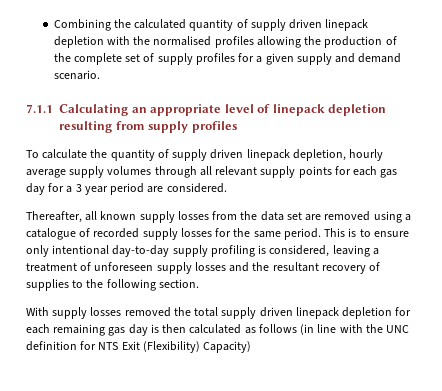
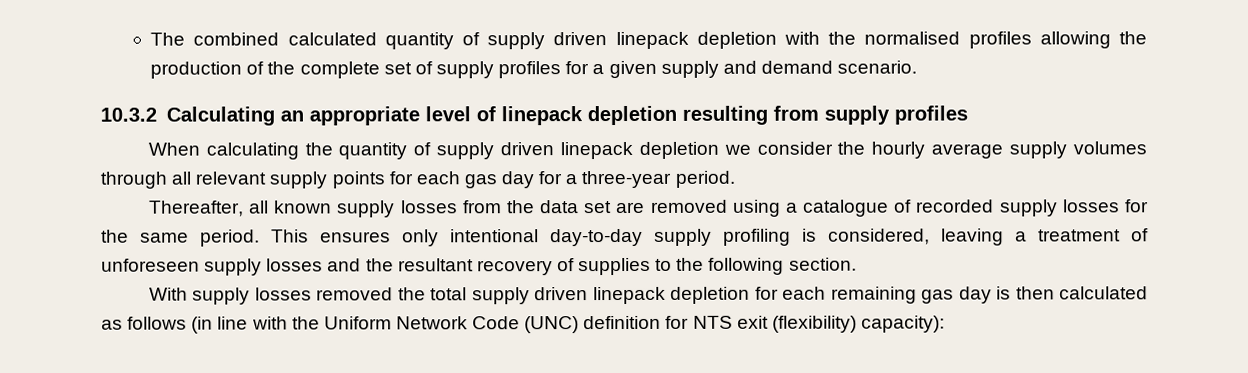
[53,19,131,31] Combining the -> [150,32,280,46] The combined
[26,104,53,113] 7.1.1 -> [100,107,157,122] 10.3.2
[26,149,88,159] To calculate -> [147,142,299,160] When calculating
[292,149,346,161] depletion, -> [638,141,866,159] depletion we consider the
[75,183,227,195] 3 year period are considered. -> [581,170,736,189] three-year period.
[348,228,409,237] is to ensure -> [320,231,391,243] ensures
[386,325,410,333] [26,341,252,353] UNC definition for NTS Exit (Flexibility) Capacity) -> [323,315,945,334] Uniform Network Code (UNC) definition for NTS exit (flexibility) capacity):

